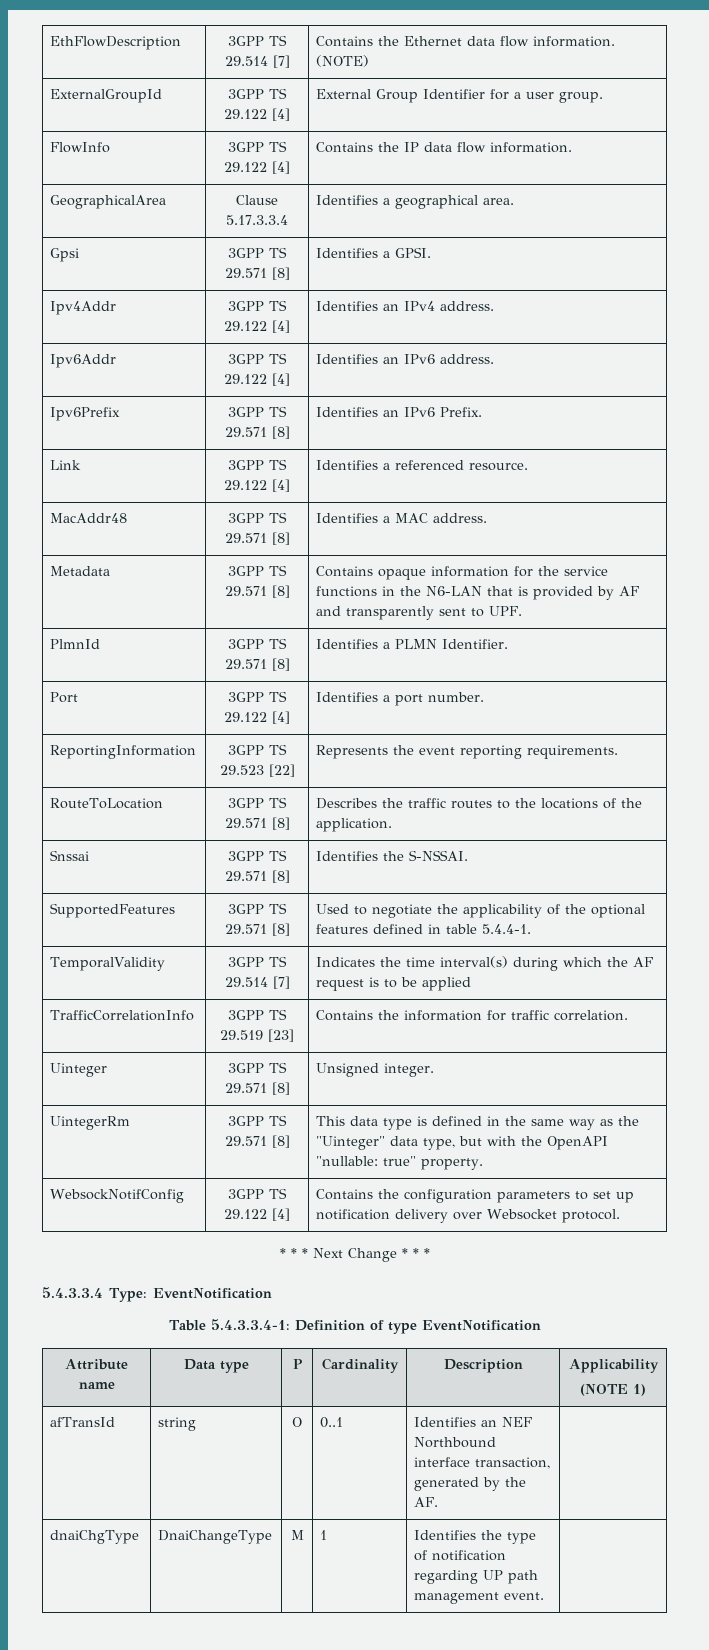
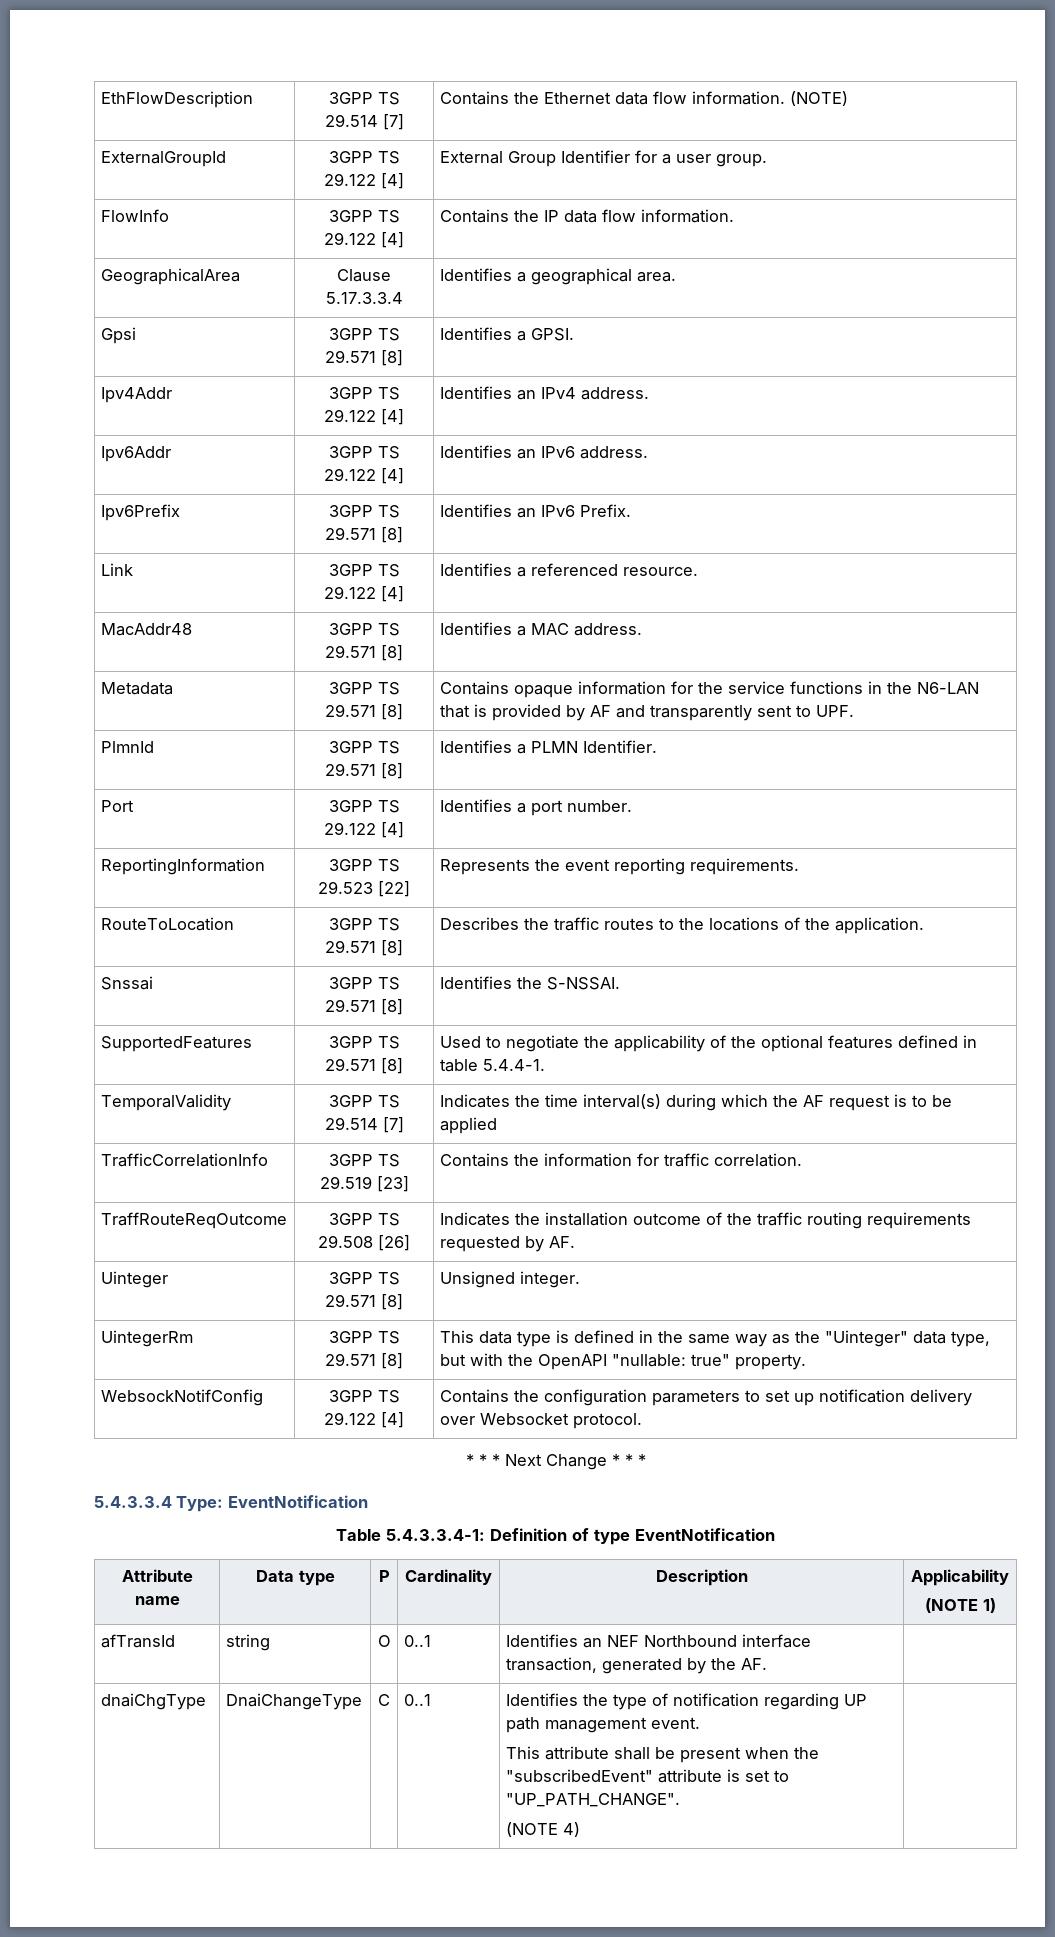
(629, 1015) none -> [100,1212,287,1229] [328,1213,400,1226] [318,1235,410,1251] [439,1212,971,1229] [439,1236,575,1252] // TraffRouteReqOutcome | 3GPP TS 29.508 [26] | Indicates the installation outcome of the traffic routing requirements requested by AF.
[290,1530,304,1540] [320,1530,328,1540] M | 1 -> [378,1694,390,1706] [403,1694,431,1706] C | 0..1
(545, 1596) none -> [505,1746,819,1763] [505,1769,789,1783] [505,1793,680,1807] [505,1822,580,1837] // This attribute shall be present when the "subscribedEvent" attribute is set to "UP_PATH_CHANGE". // (NOTE 4)

